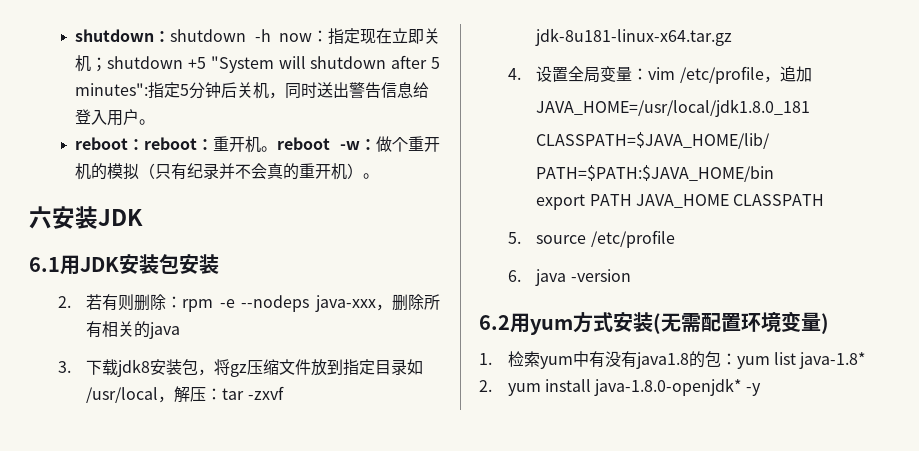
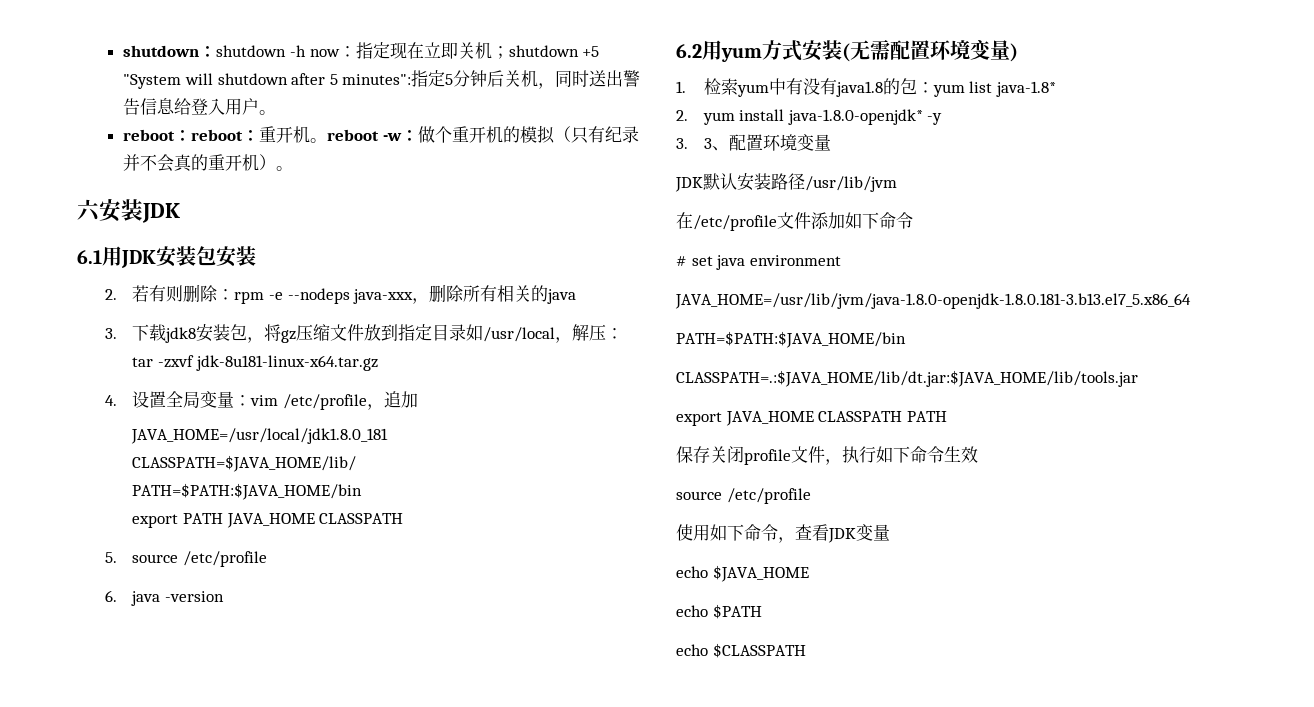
(761, 389) none -> [676,134,831,151] [675,173,897,192] [676,212,913,231] [676,255,841,270] [675,293,1191,309] [676,331,906,348] [676,370,1138,387] [676,411,947,426] [676,446,978,465] [676,488,811,504] [676,524,890,543] [676,565,809,582] [676,604,762,619] [676,643,806,658] // 3. 3、配置环境变量 // JDK默认安装路径/usr/lib/jvm // 在/etc/profile文件添加如下命令 // # set java environment // JAVA_HOME=/usr/lib/jvm/java-1.8.0-openjdk-1.8.0.181-3.b13.el7_5.x86_64 // PATH=$PATH:$JAVA_HOME/bin // CLASSPATH=.:$JAVA_HOME/lib/dt.jar:$JAVA_HOME/lib/tools.jar // export JAVA_HOME CLASSPATH PATH // 保存关闭profile文件，执行如下命令生效 // source /etc/profile // 使用如下命令，查看JDK变量 // echo $JAVA_HOME // echo $PATH // echo $CLASSPATH

